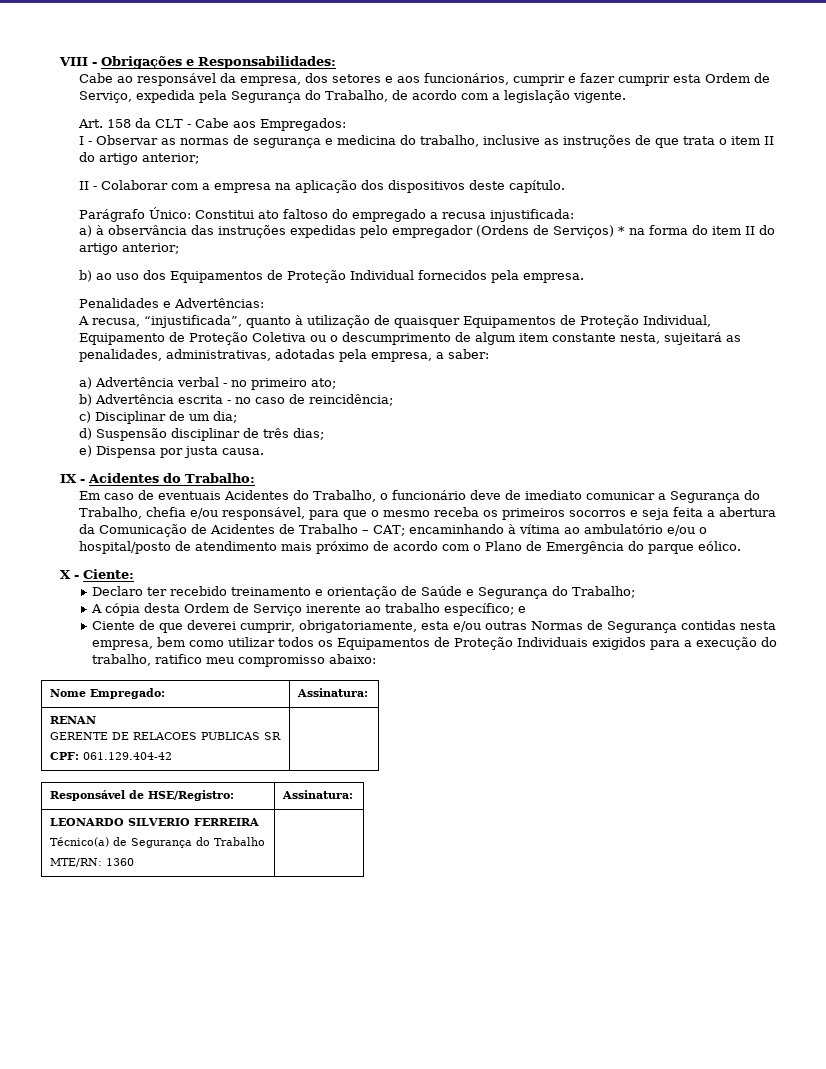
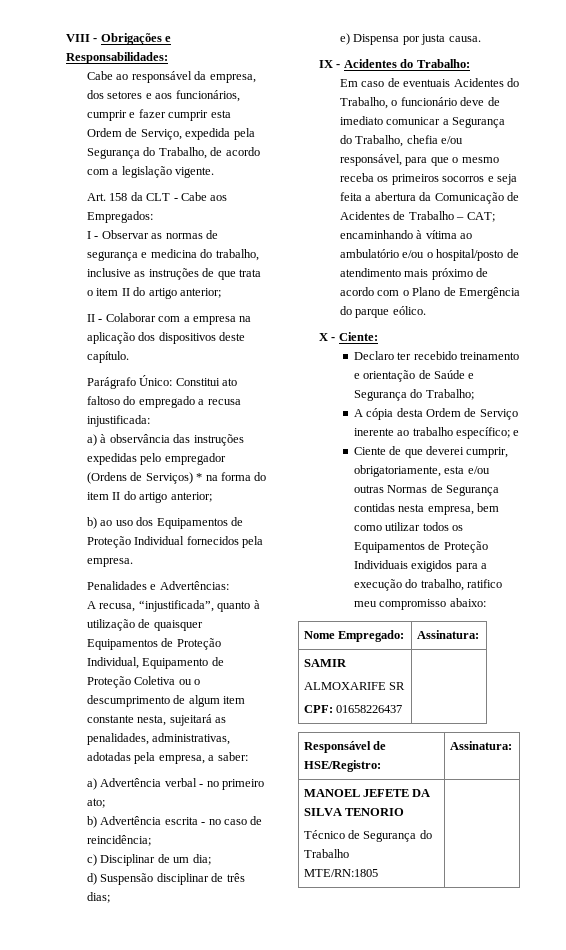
[49,716,96,724] [49,732,260,740] RENAN // GERENTE DE RELACOES PUBLICAS -> [303,659,347,667] [303,682,386,690] SAMIR // ALMOXARIFE
[82,752,172,760] 061.129.404-42 -> [336,705,403,713] 01658226437
[49,818,259,826] [49,837,109,847] LEONARDO SILVERIO FERREIRA // Técnico(a) -> [303,789,431,797] [303,808,405,816] [303,830,345,839] MANOEL JEFETE DA SILVA TENORIO // Técnico
[49,858,134,867] MTE/RN: 1360 -> [303,869,378,877] MTE/RN:1805

